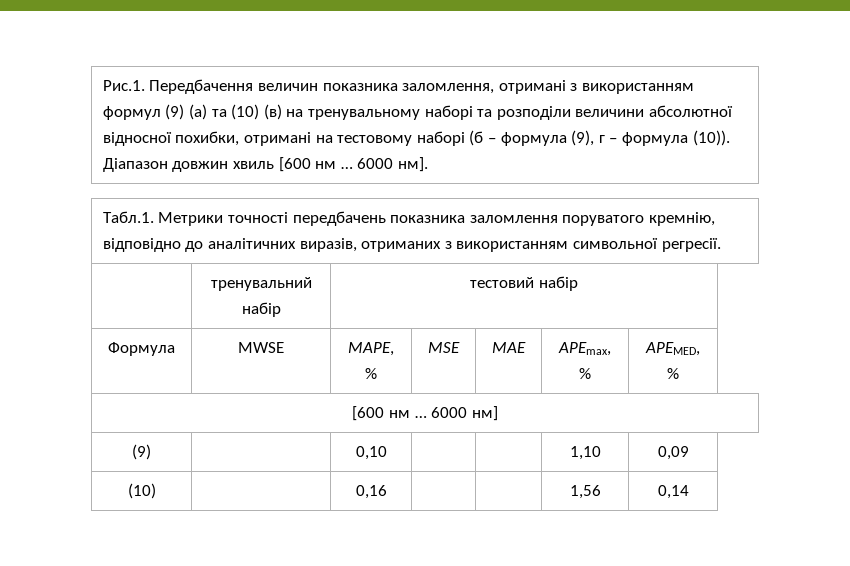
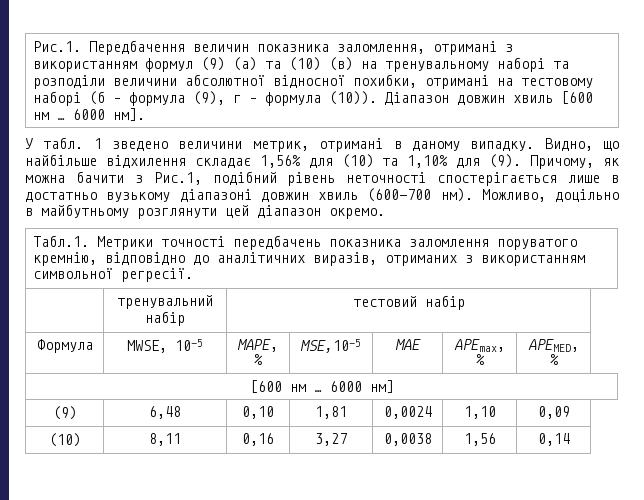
(428, 164) none -> [25,137,619,152] [25,154,620,169] [25,171,620,186] [25,188,619,202] [25,204,385,219] // У табл. 1 зведено величини метрик, отримані в даному випадку. Видно, що найбільше відхилення складає 1,56% для (10) та 1,10% для (9). Причому, як можна бачити з Рис.1, подібний рівень неточності спостерігається лише в достатньо вузькому діапазоні довжин хвиль (600-700 нм). Можливо, доцільно в майбутньому розглянути цей діапазон окремо.
[238,342,284,353] MWSE -> [127,339,203,353] MWSE, 10-5
[428,342,461,353] MSE -> [300,339,361,353] MSE,10-5
(151, 452) none -> [149,406,181,419] 6,48
(387, 453) | -> [315,406,347,419] [383,406,432,419] 1,81 | 0,0024
(156, 491) none -> [149,433,181,446] 8,11
(387, 492) | -> [315,433,347,446] [383,433,432,446] 3,27 | 0,0038

